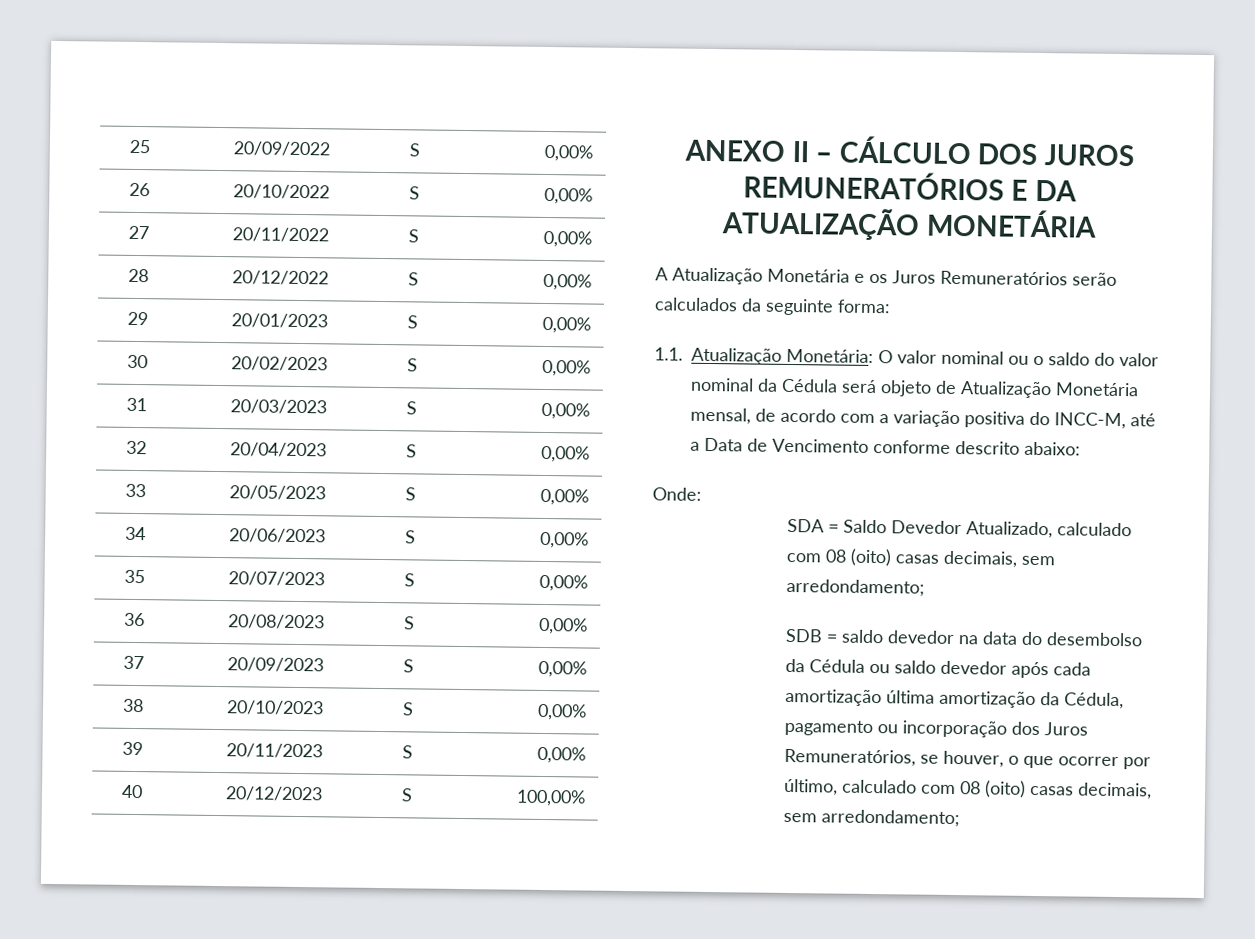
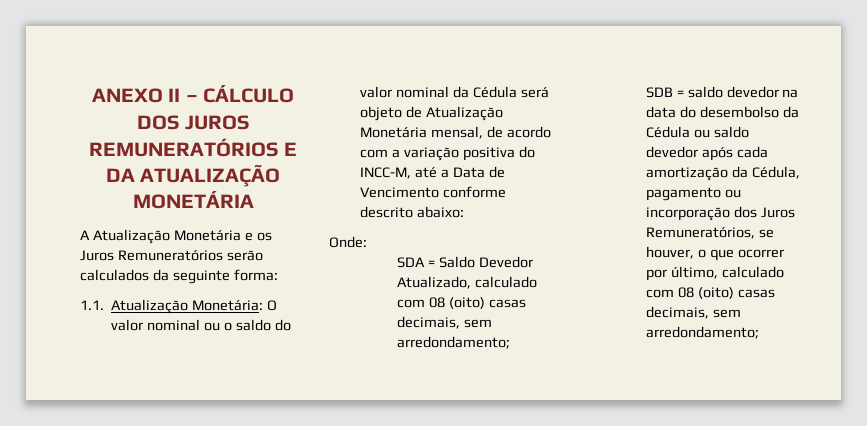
[128,139,150,154] [232,141,330,157] [409,143,420,157] [544,144,594,162] [128,182,150,197] [232,184,330,200] [409,186,420,200] [544,187,594,205] [127,225,149,240] [231,227,329,243] [408,229,419,243] [543,230,593,248] [127,268,149,283] [231,270,329,286] [408,272,419,286] [543,273,593,291] [126,311,148,326] [230,313,328,329] [407,315,418,329] [542,316,592,334] [126,354,148,369] [230,356,328,372] [407,358,418,372] [542,359,592,377] [125,397,147,412] [229,399,327,415] [406,401,417,415] [541,402,591,420] [125,440,147,455] [229,442,327,458] [406,444,417,458] [541,445,591,463] [124,483,146,498] [228,485,326,501] [405,487,416,501] [540,488,590,506] [124,526,146,541] [228,528,326,544] [405,530,416,544] [540,531,590,549] [123,569,145,584] [227,571,325,587] [404,573,415,587] [539,574,589,592] [123,612,145,627] [227,614,325,630] [404,616,415,630] [538,617,589,635] [122,655,144,670] [226,657,324,673] [403,659,414,673] [538,660,588,678] [122,698,144,713] [225,700,324,716] [402,702,414,716] [537,703,588,721] [121,741,143,756] [225,743,323,759] [402,745,413,759] [537,746,587,764] [120,784,143,799] [224,786,323,802] [401,788,413,802] [516,789,587,807] 25 | 20/09/2022 | S | 0,00% // 26 | 20/10/2022 | S | 0,00% // 27 | 20/11/2022 | S | 0,00% // 28 | 20/12/2022 | S | 0,00% // 29 | 20/01/2023 | S | 0,00% // 30 | 20/02/2023 | S | 0,00% // 31 | 20/03/2023 | S | 0,00% // 32 | 20/04/2023 | S | 0,00% // 33 | 20/05/2023 | S | 0,00% // 34 | 20/06/2023 | S | 0,00% // 35 | 20/07/2023 | S | 0,00% // 36 | 20/08/2023 | S | 0,00% // 37 | 20/09/2023 | S | 0,00% // 38 | 20/10/2023 | S | 0,00% // 39 | 20/11/2023 | S | 0,00% // 40 | 20/12/2023 | S | 100,00% // -> (91, 95) none
[886,690,1037,709] última amortização -> (728, 174) none

